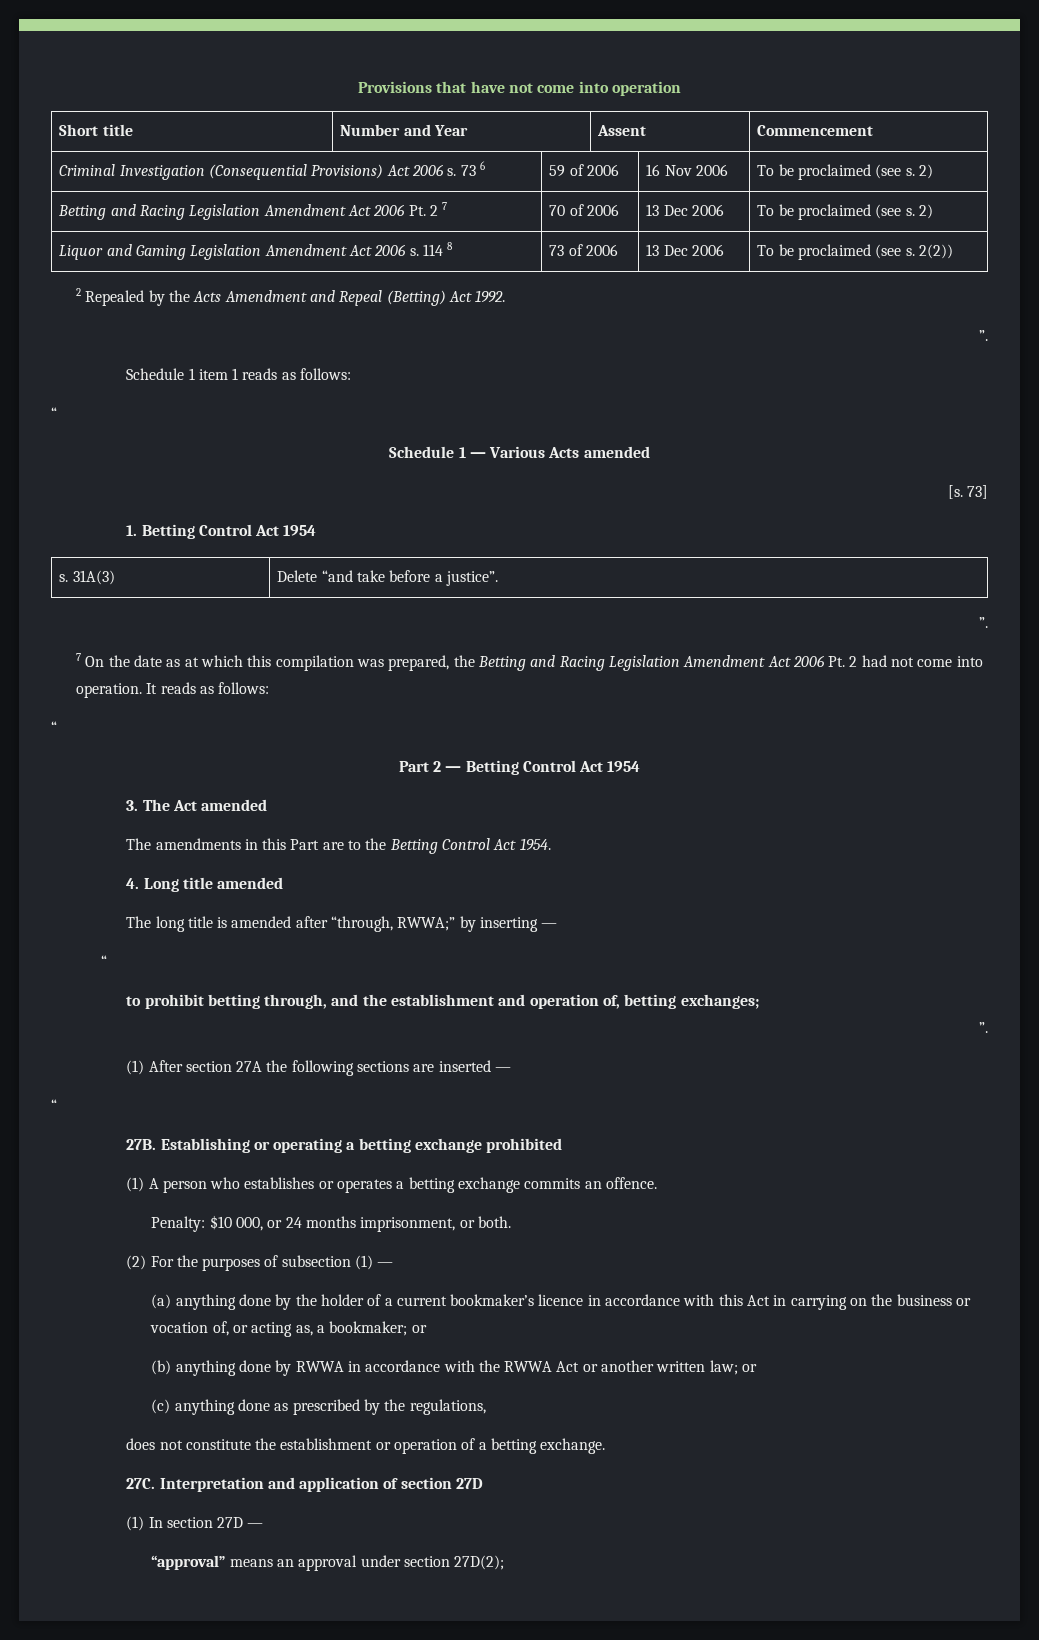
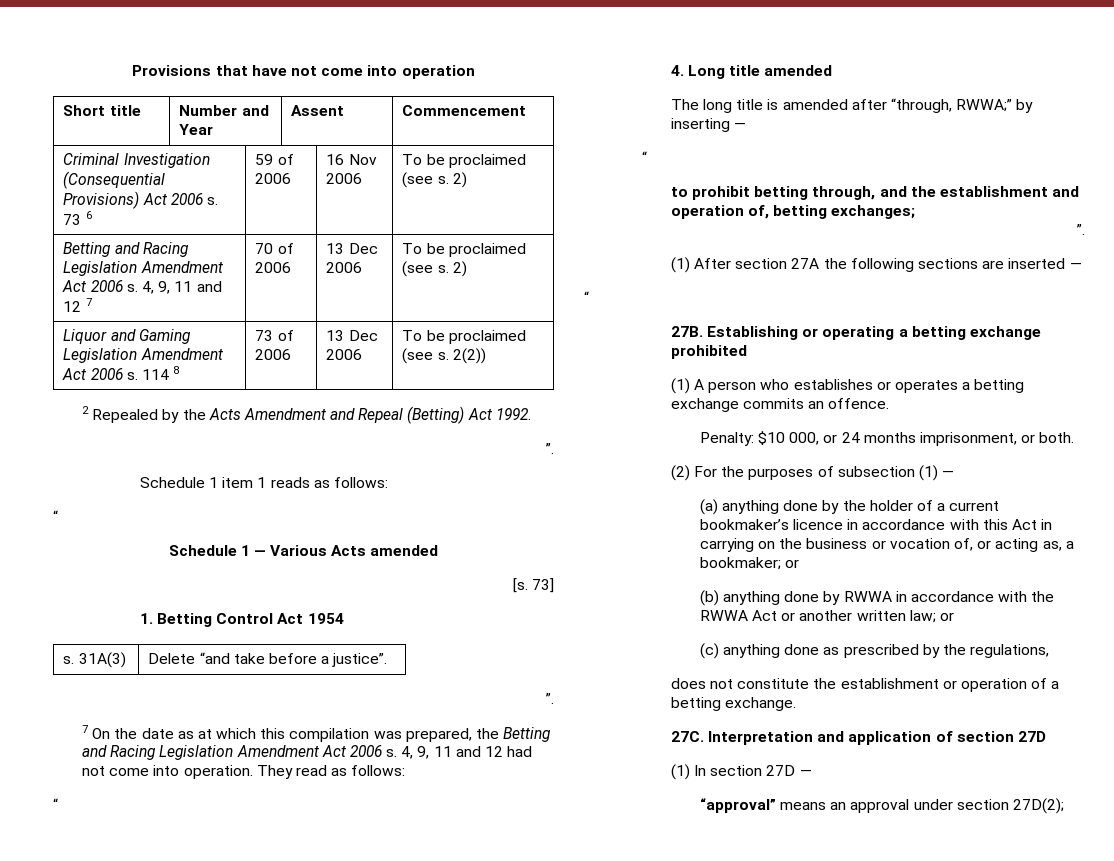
[408,205,438,216] Pt. 2 -> [126,281,222,294] [63,301,82,312] s. 4, 9, 11 and 12
[828,656,858,667] Pt. 2 -> [386,746,504,759] s. 4, 9, 11 and 12
[146,682,270,694] [51,721,57,733] [398,760,641,775] [126,799,268,811] [126,838,551,854] It reads as follows: // “ // Part 2 — Betting Control Act 1954 // 3. The Act amended // The amendments in this Part are to the Betting Control Act 1954. -> [256,765,406,779] [53,798,58,810] They read as follows: // “

